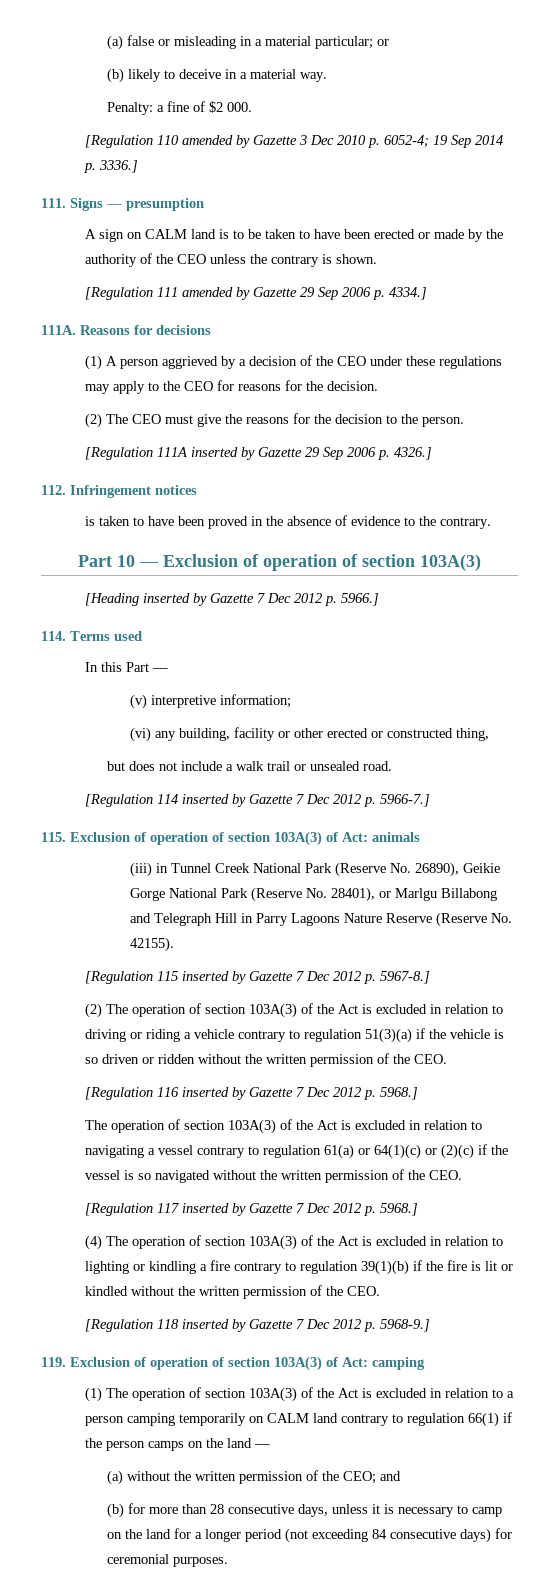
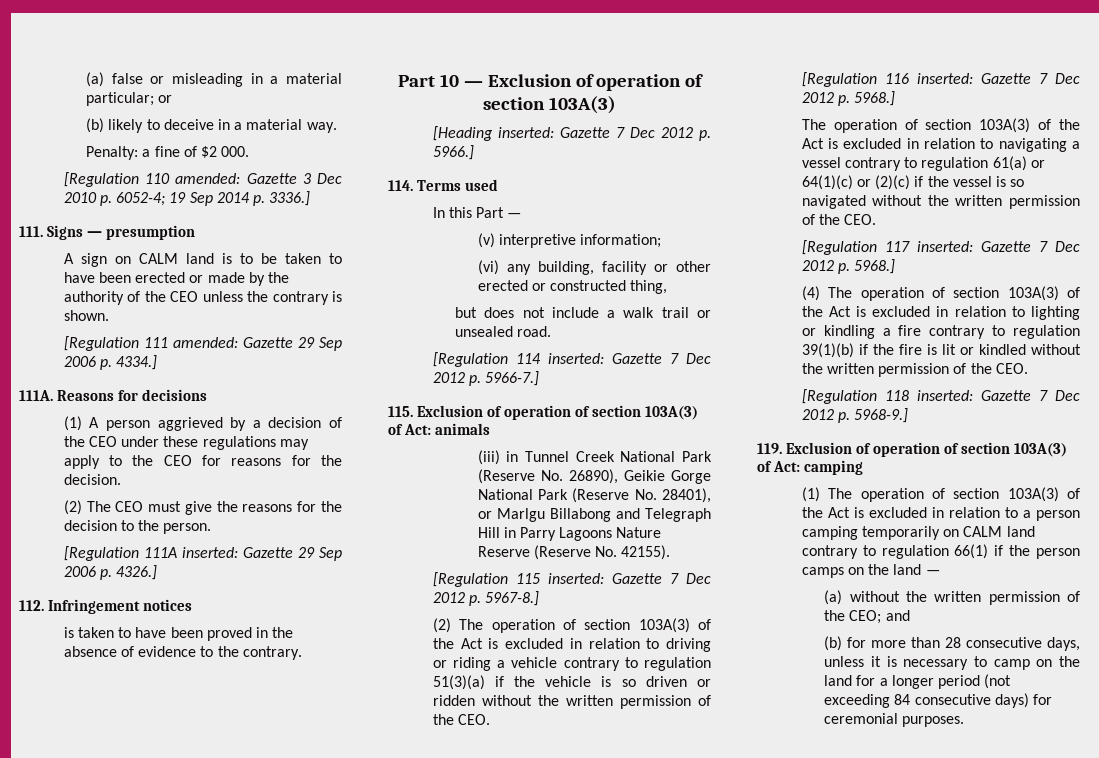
[182,135,251,148] amended by -> [175,173,241,184] amended:
[182,287,251,300] amended by -> [172,337,238,348] amended:
[191,447,256,460] inserted by -> [181,547,238,558] inserted:
[143,593,208,606] inserted by -> [497,127,554,138] inserted:
[182,794,247,807] inserted by -> [547,353,604,364] inserted:
[182,971,247,984] inserted by -> [547,573,604,584] inserted:
[182,1087,247,1100] inserted by -> [916,73,973,84] inserted:
[182,1203,247,1216] inserted by -> [916,241,973,252] inserted:
[182,1319,247,1332] inserted by -> [916,390,973,401] inserted:

